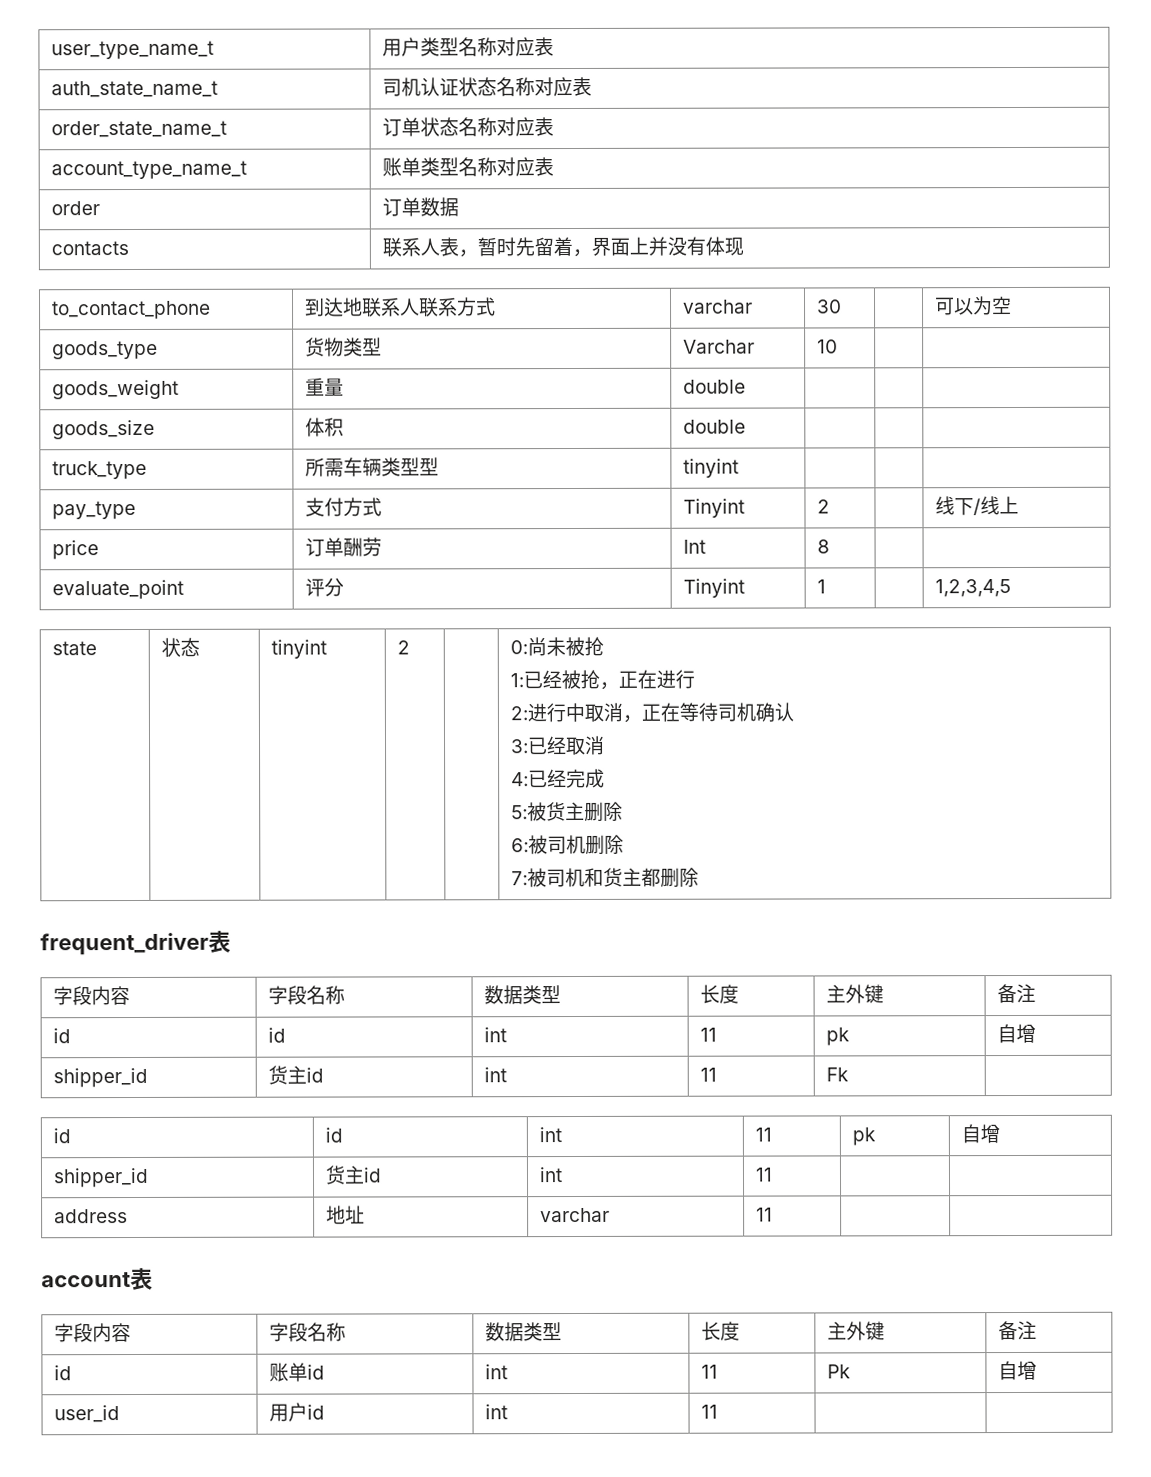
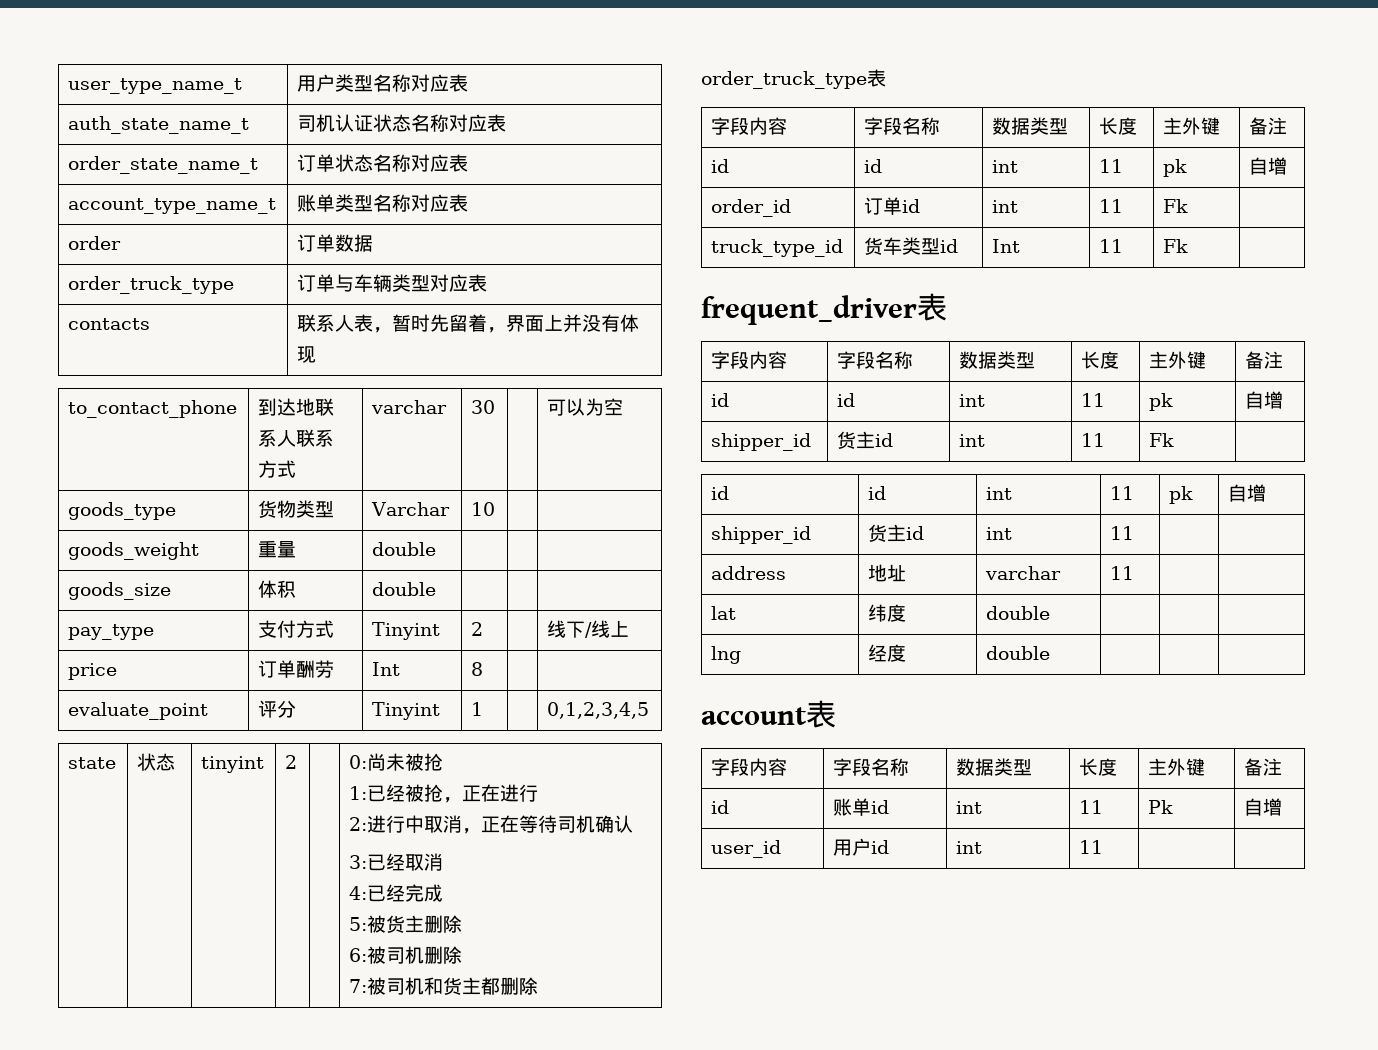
(459, 207) none -> [68,276,235,294] [297,274,488,292] // order_truck_type | 订单与车辆类型对应表
[51,460,147,480] [304,457,439,477] [682,458,739,478] // truck_type | 所需车辆类型型 | tinyint | | | -> (437, 589) none
[934,579,1011,598] 1,2,3,4,5 -> [547,702,650,719] 0,1,2,3,4,5
(699, 877) none -> [701,69,886,89] [711,117,788,135] [864,117,941,135] [992,117,1069,135] [1099,117,1138,135] [1163,117,1221,135] [1249,117,1288,135] [711,159,730,173] [864,159,883,173] [992,160,1019,173] [1099,159,1124,173] [1163,159,1188,177] [1249,157,1288,175] [711,199,792,217] [864,197,921,215] [992,200,1019,213] [1099,199,1124,213] [1163,199,1189,213] [711,239,844,257] [864,237,959,255] [992,239,1021,253] [1099,239,1124,253] [1163,239,1189,253] // order_truck_type表 // 字段内容 | 字段名称 | 数据类型 | 长度 | 主外键 | 备注 // id | id | int | 11 | pk | 自增 // order_id | 订单id | int | 11 | Fk | // truck_type_id | 货车类型id | Int | 11 | Fk |
(773, 1214) none -> [711,606,737,620] [868,604,907,622] [986,606,1051,620] [711,646,742,664] [868,644,907,662] [986,646,1051,660] // lat | 纬度 | double | | | // lng | 经度 | double | | |

